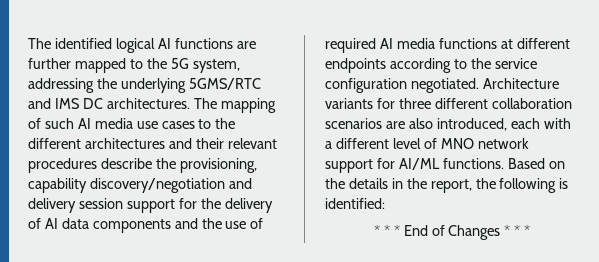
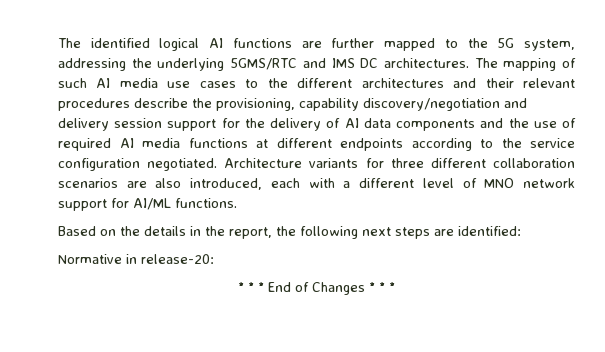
(504, 163) none -> (237, 203) //
[559,178,569,189] [325,198,385,209] is identified: -> [362,226,521,239] [58,254,214,264] next steps are identified: // Normative in release-20:

